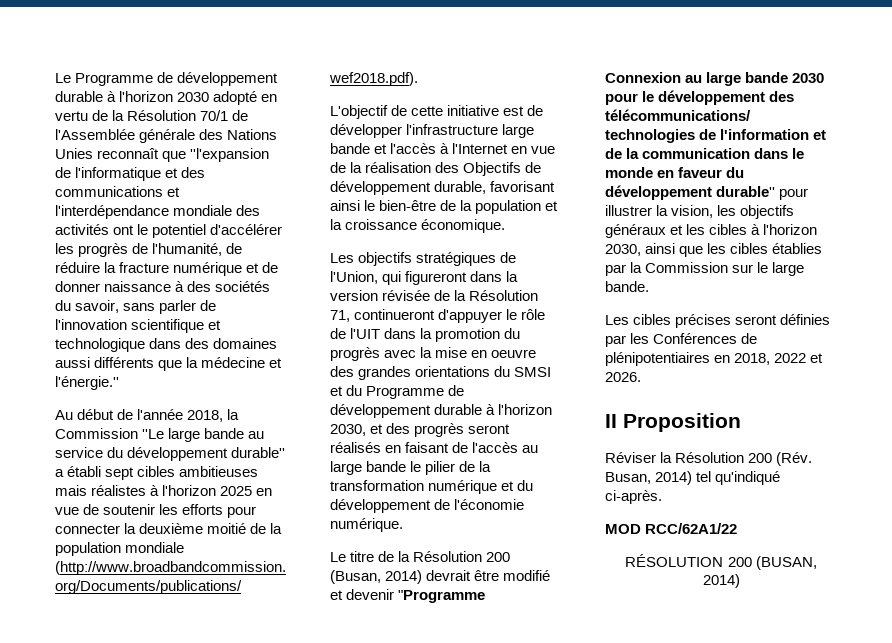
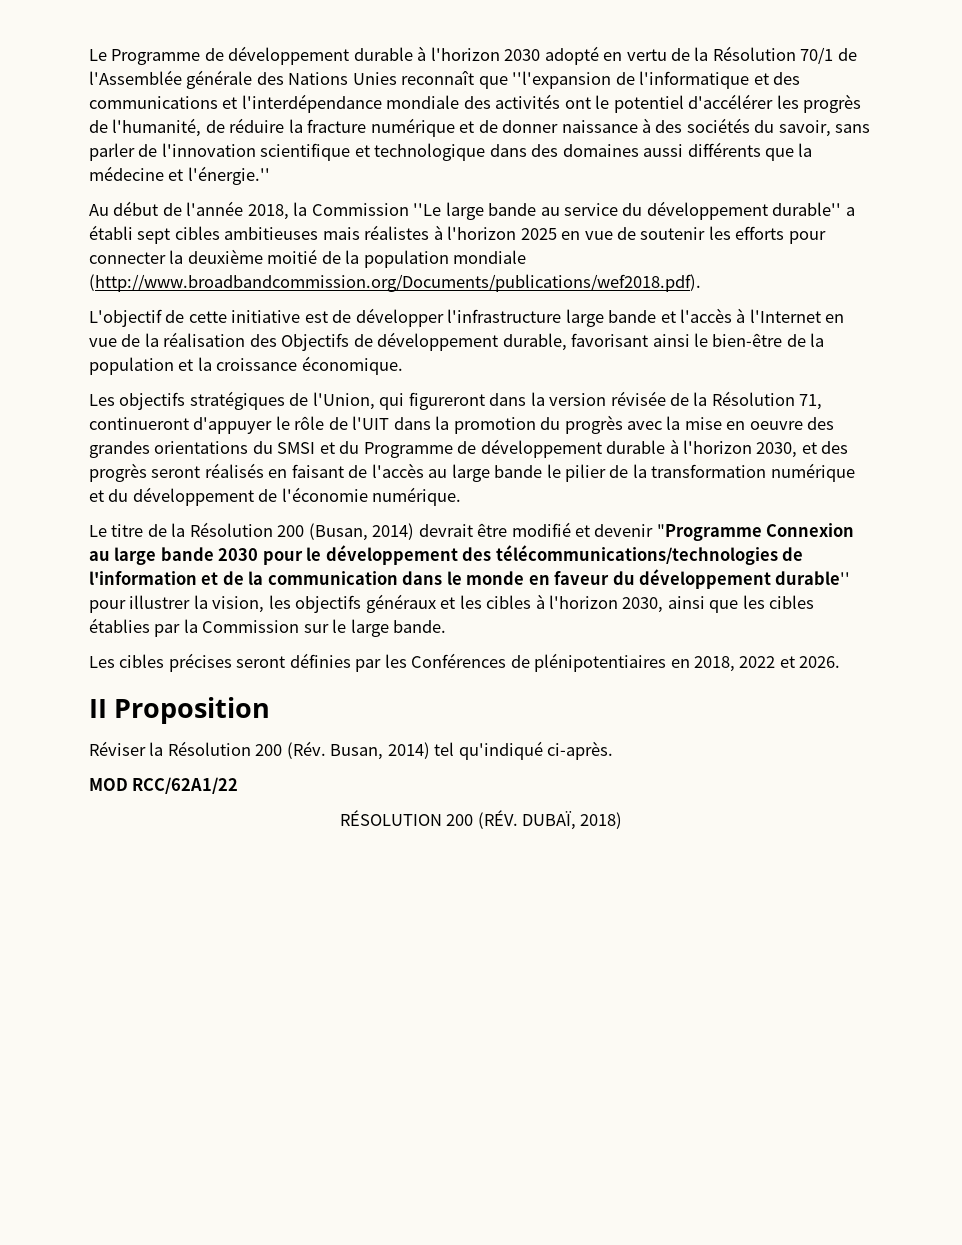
[755,556,817,570] [702,574,740,588] (BUSAN, 2014) -> [477,810,623,830] (RÉV. DUBAÏ, 2018)

